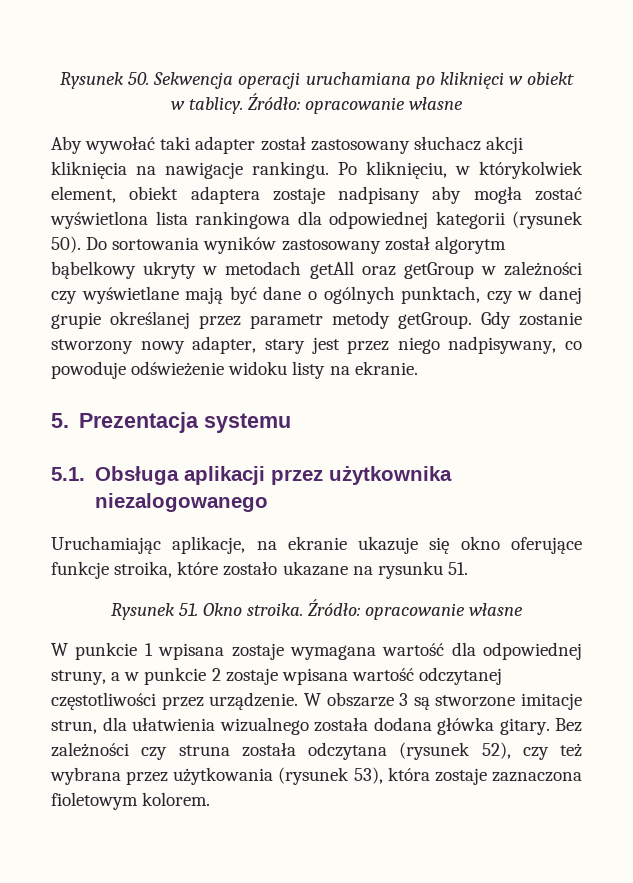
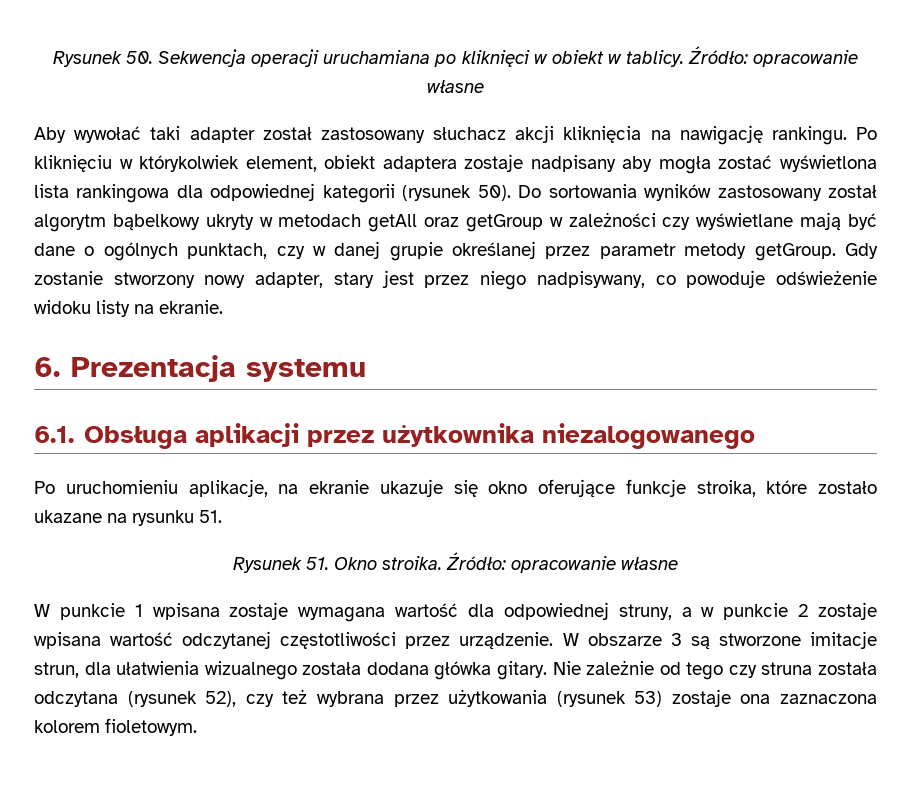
[165,162,243,179] nawigacje -> [679,125,763,145] nawigację
[366,161,447,179] kliknięciu, -> [34,155,112,172] kliknięciu
[51,413,69,428] 5. -> [34,357,60,377] 6.
[51,467,85,481] 5.1. -> [34,426,74,443] 6.1.
[51,536,161,554] Uruchamiając -> [34,480,178,494] Po uruchomieniu
[555,718,582,732] [51,742,129,757] Bez zależności -> [552,660,724,680] Nie zależnie od tego
[353,767,583,785] [51,792,211,810] 53), która zostaje zaznaczona fioletowym kolorem. -> [634,689,878,707] [34,718,198,736] 53) zostaje ona zaznaczona kolorem fioletowym.

